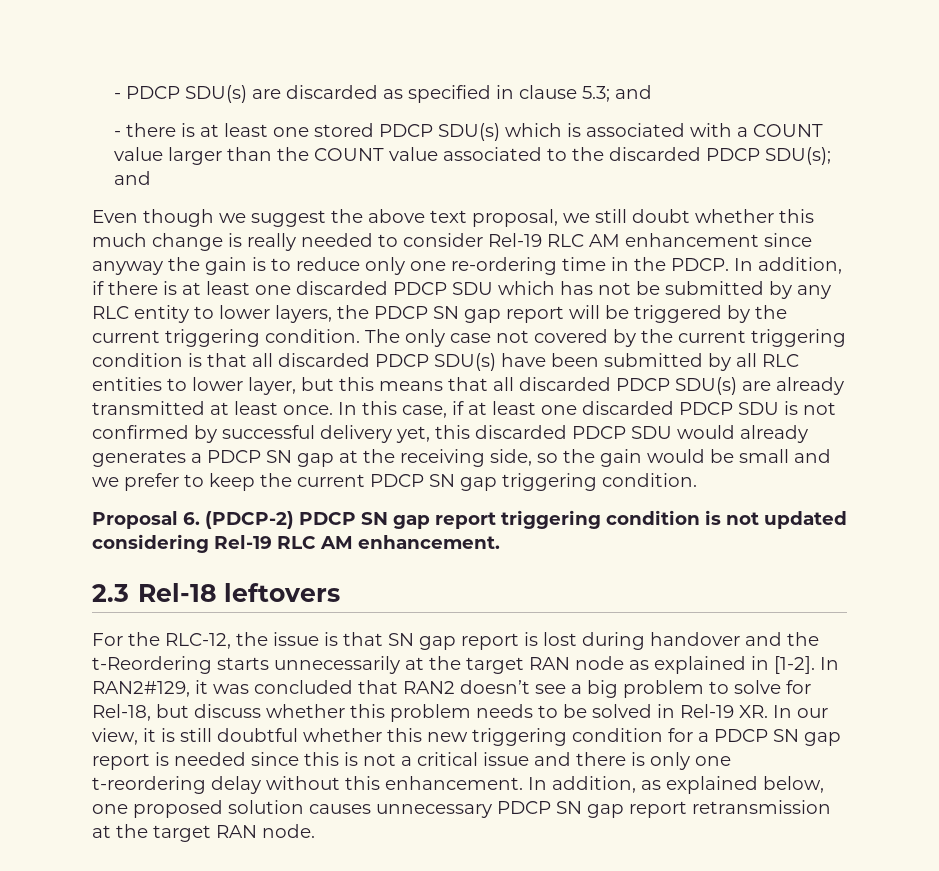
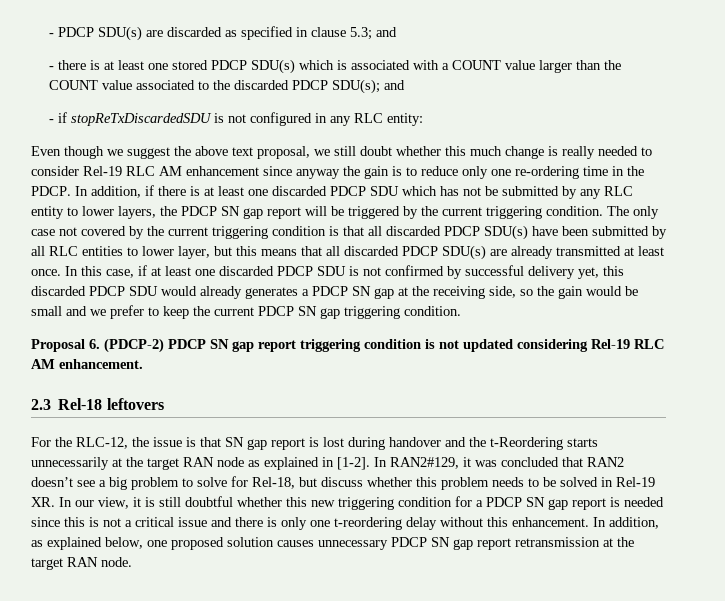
(151, 178) none -> [48,112,423,126] // - if stopReTxDiscardedSDU is not configured in any RLC entity:

